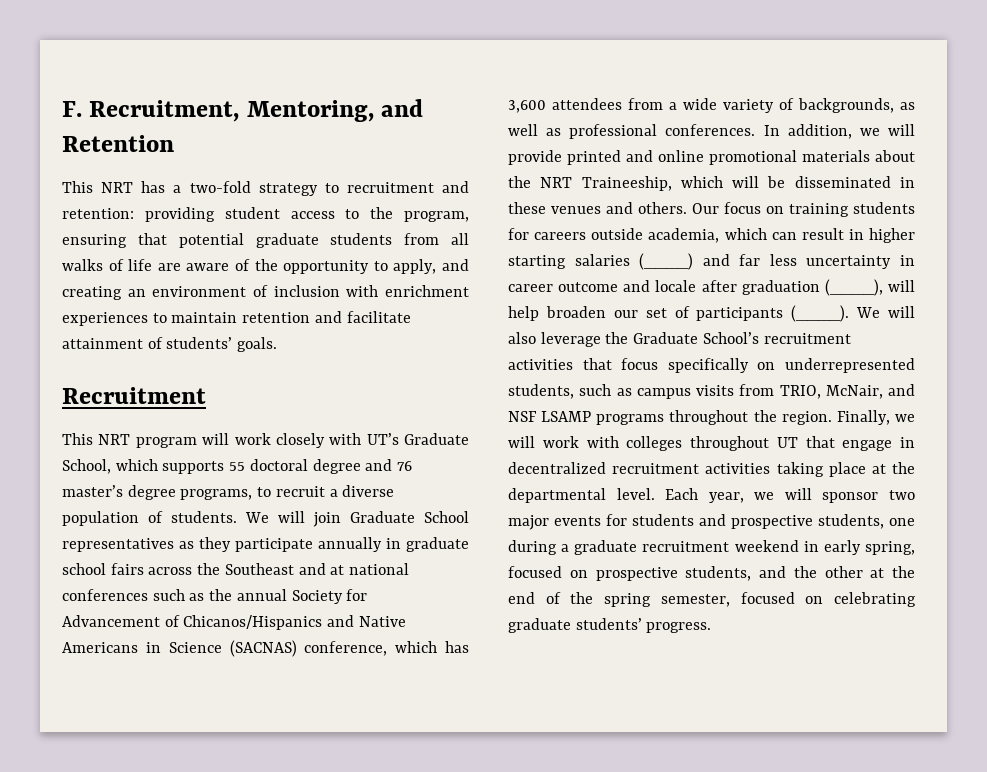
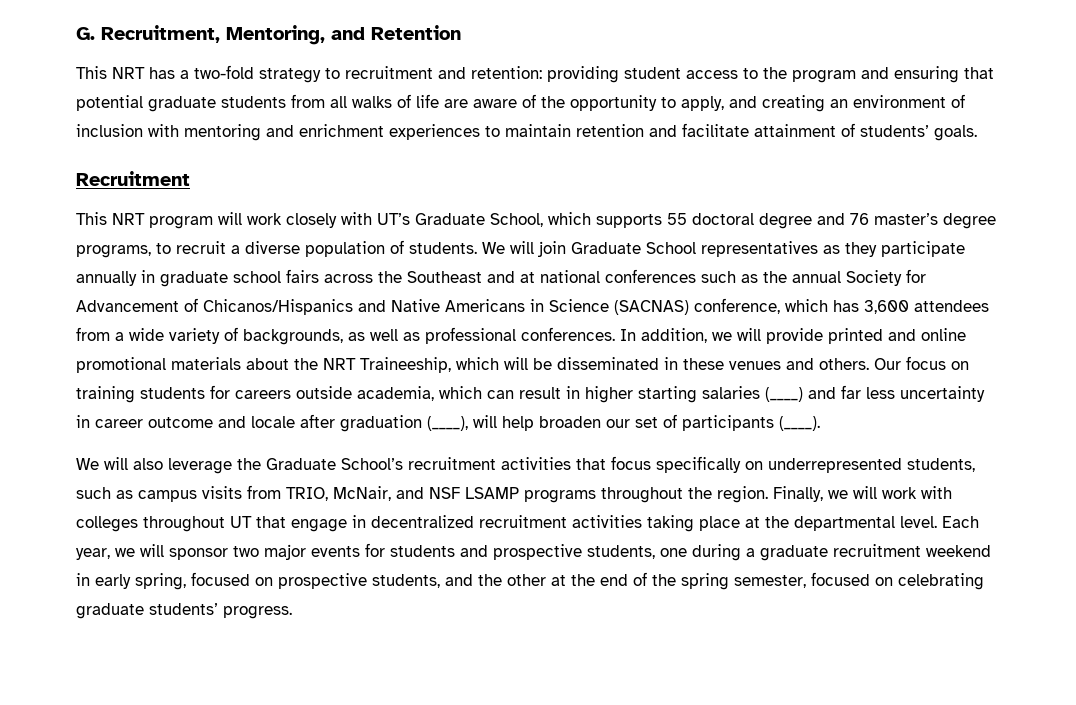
[62,101,82,117] F. -> [76,27,95,40] G.
[403,211,469,222] program, -> [792,67,889,83] program and
(379, 291) none -> [184,124,294,141] mentoring and
(850, 313) none -> (820, 423) //

